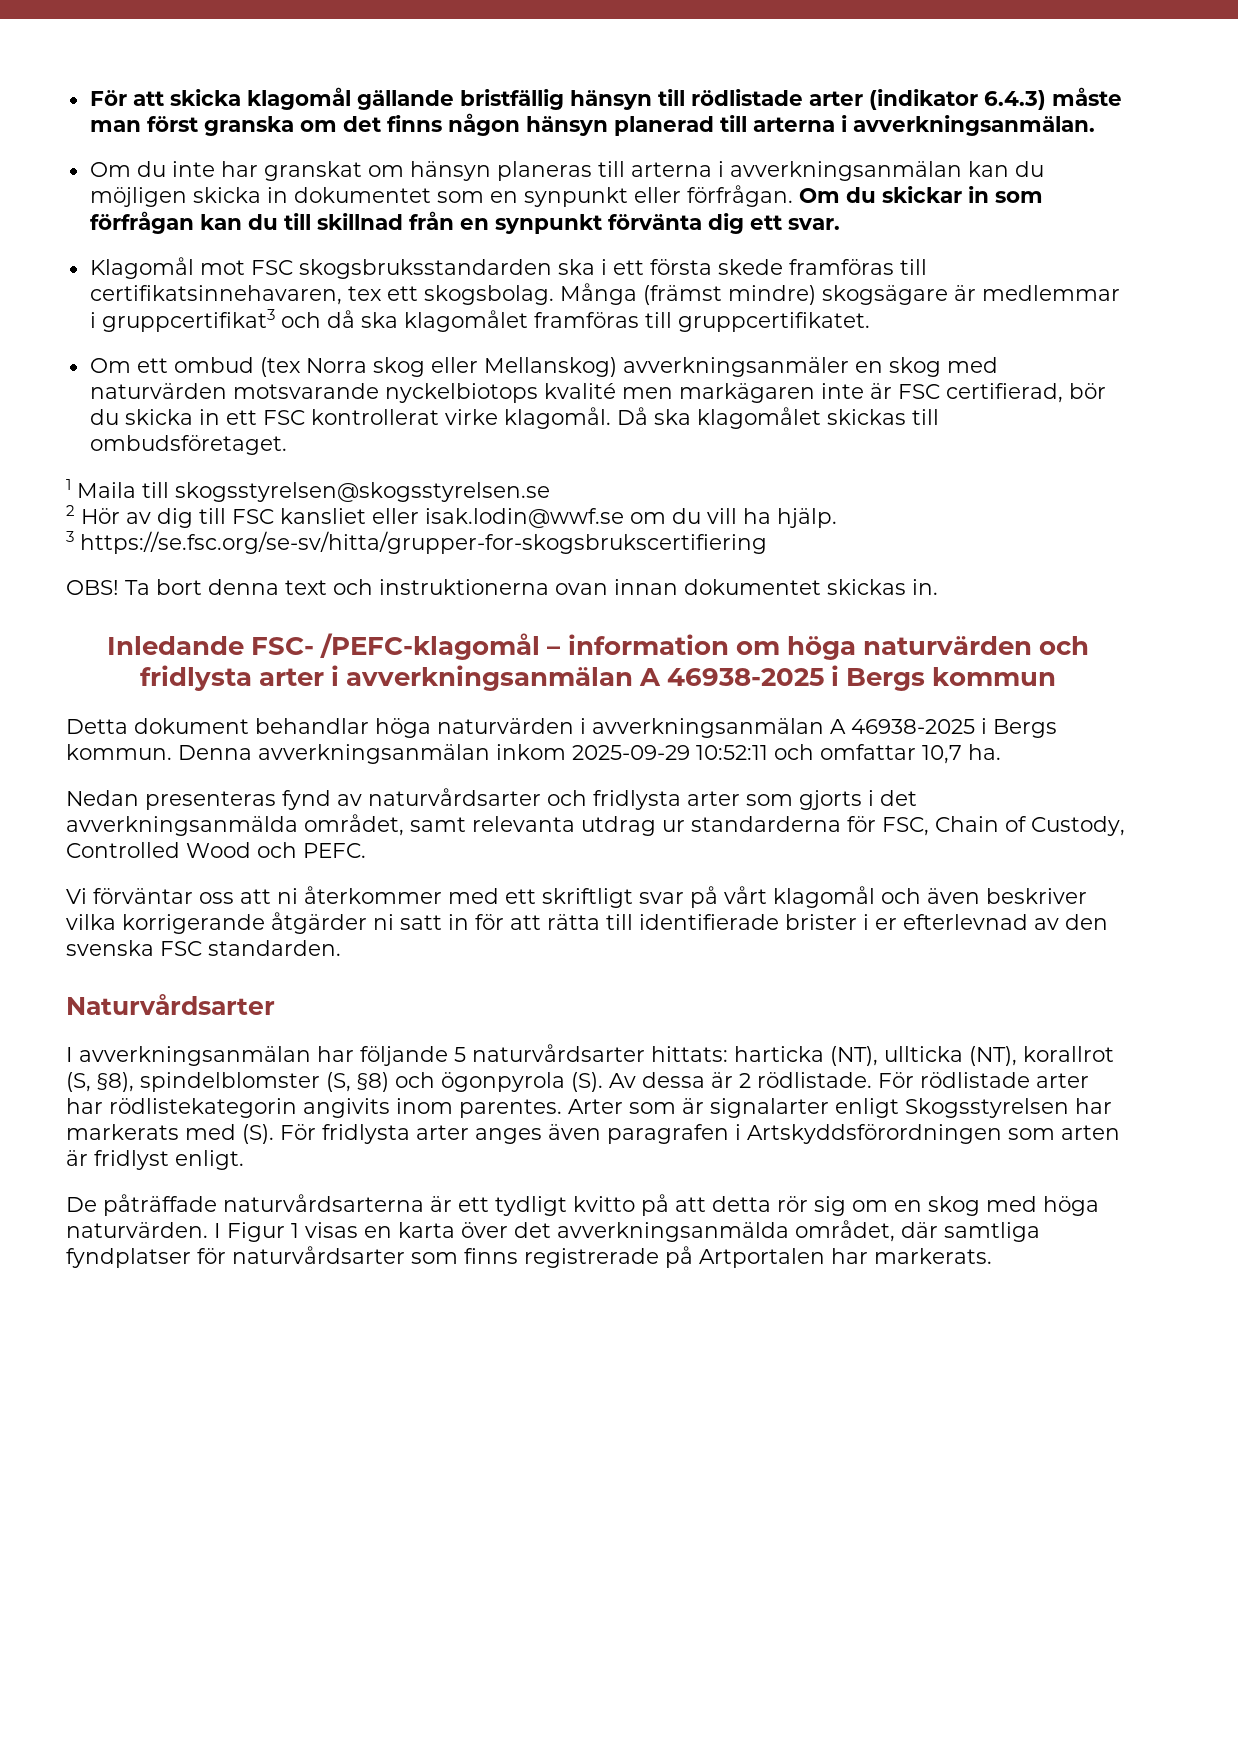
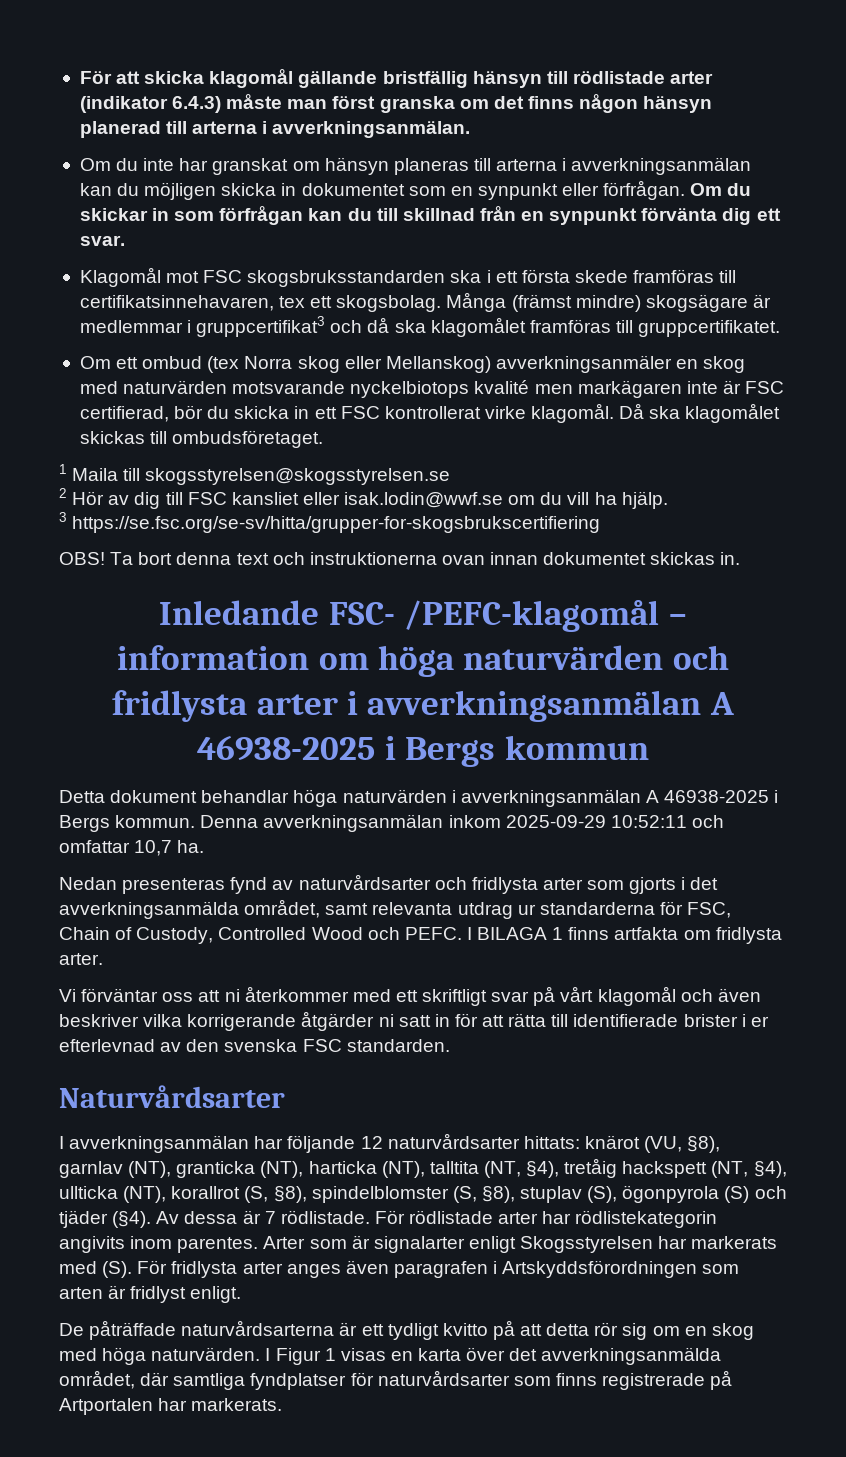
(366, 850) none -> [466,927,782,944] [59,953,103,965] I BILAGA 1 finns artfakta om fridlysta arter.
[454,1047,466,1062] 5 -> [360,1136,383,1149] 12
[734,1046,878,1066] harticka (NT), -> [584,1135,721,1153] [59,1158,787,1178] knärot (VU, §8), garnlav (NT), granticka (NT), harticka (NT), talltita (NT, §4), tretåig hackspett (NT, §4),
[357,1072,603,1092] §8) och ögonpyrola (S). -> [481,1185,787,1203] [59,1210,152,1228] §8), stuplav (S), ögonpyrola (S) och tjäder (§4).
[739,1073,751,1088] 2 -> [264,1211,276,1224] 7

